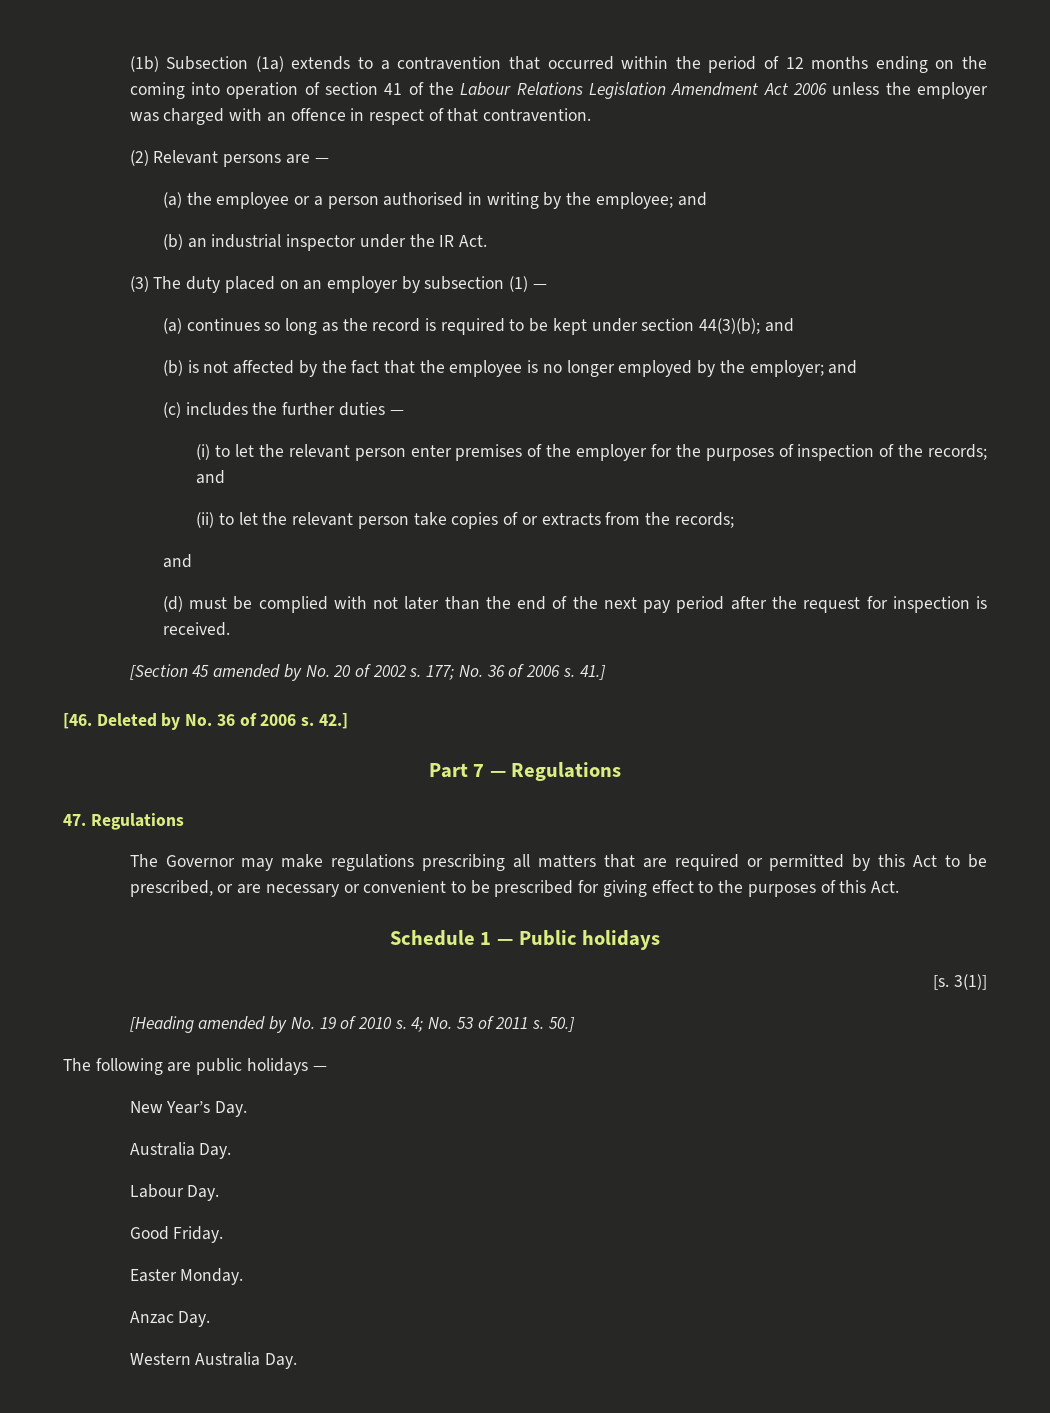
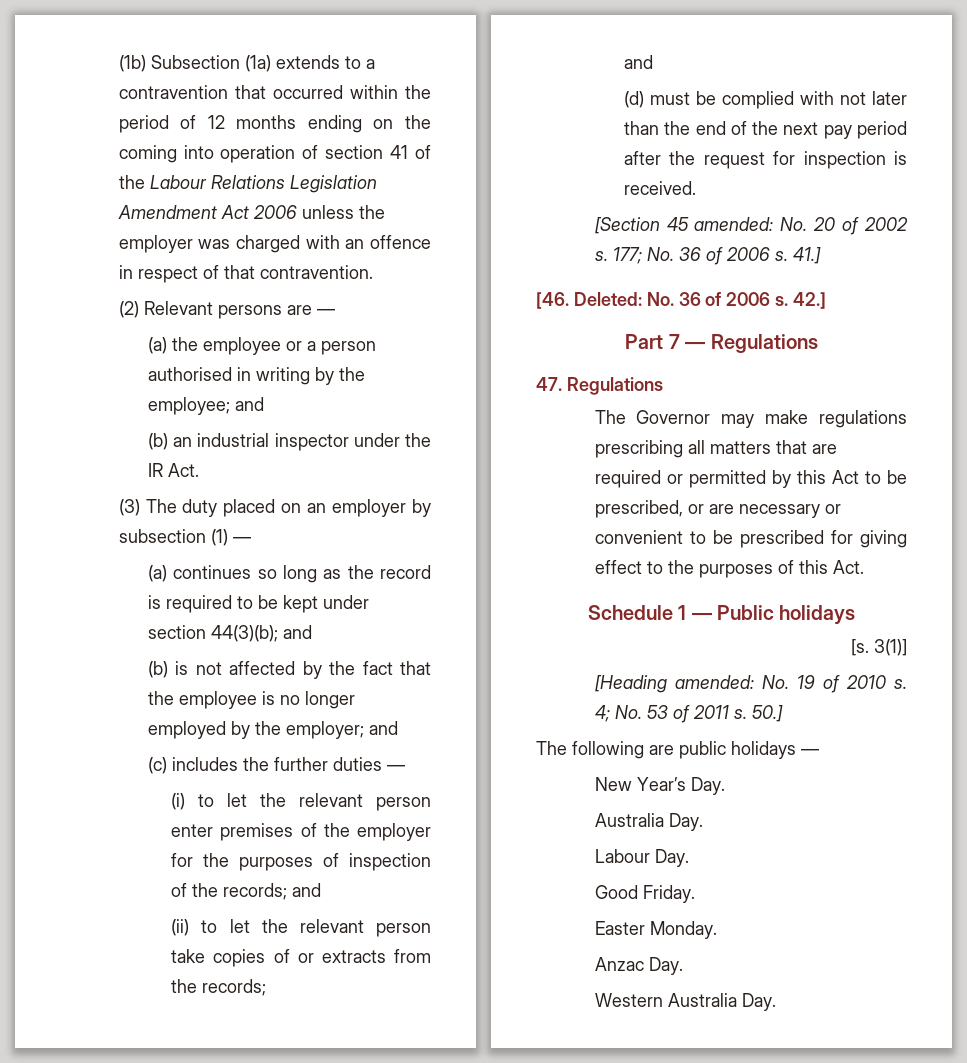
[213,664,302,681] amended by -> [694,217,774,231] amended:
[96,713,181,730] Deleted by -> [573,292,642,306] Deleted:
[198,1016,288,1033] amended by -> [674,675,754,689] amended:

